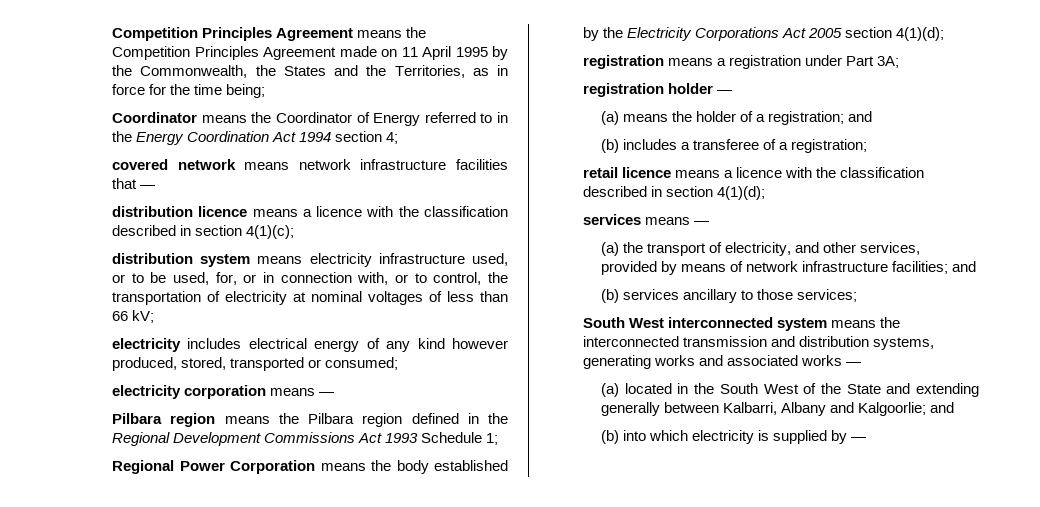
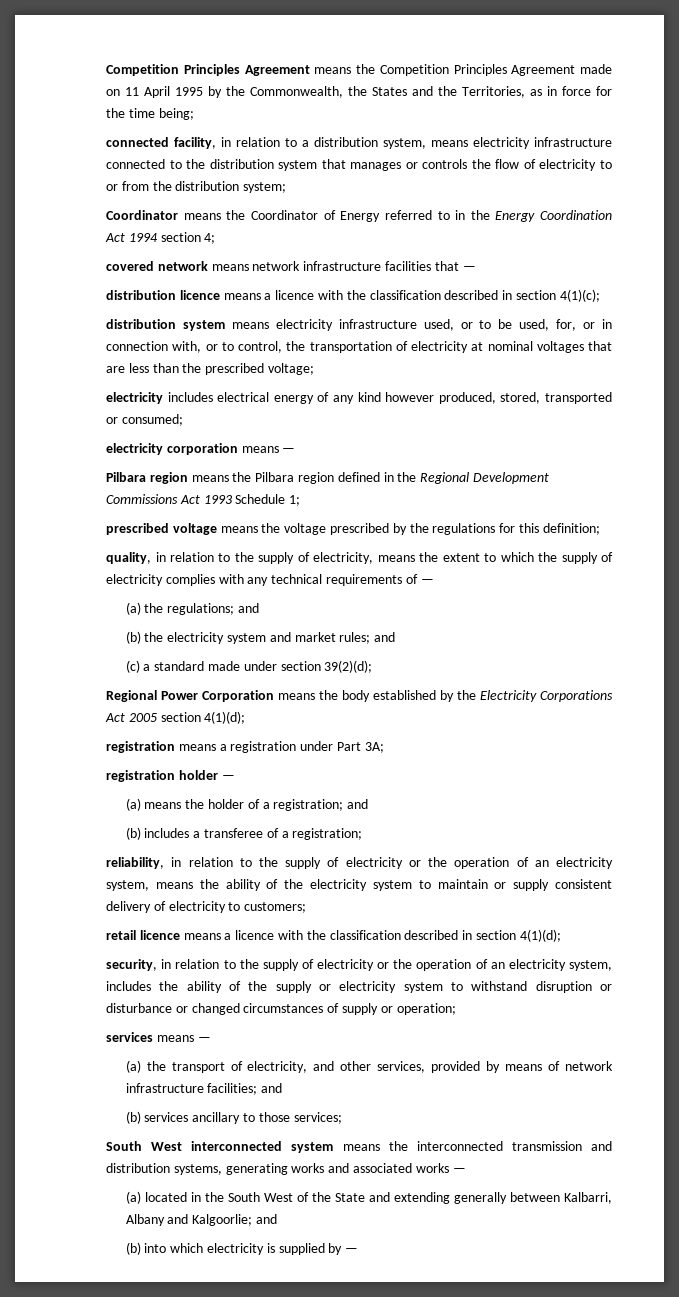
(266, 91) none -> [106,137,612,149] [106,159,612,171] [106,181,287,193] // connected facility, in relation to a distribution system, means electricity infrastructure connected to the distribution system that manages or controls the flow of electricity to or from the distribution system;
[429,291,508,302] [112,310,155,323] of less than 66 kV; -> [587,341,612,351] [106,363,315,375] that are less than the prescribed voltage;
(499, 439) none -> [106,523,600,535] [106,552,613,564] [106,574,434,586] [125,602,260,615] [125,631,396,644] [125,660,373,673] // prescribed voltage means the voltage prescribed by the regulations for this definition; // quality, in relation to the supply of electricity, means the extent to which the supply of electricity complies with any technical requirements of — // (a) the regulations; and // (b) the electricity system and market rules; and // (c) a standard made under section 39(2)(d);
(868, 146) none -> [106,857,613,869] [106,879,613,891] [106,901,307,913] // reliability, in relation to the supply of electricity or the operation of an electricity system, means the ability of the electricity system to maintain or supply consistent delivery of electricity to customers;
(766, 193) none -> [106,959,612,971] [106,981,612,993] [106,1003,456,1015] // security, in relation to the supply of electricity or the operation of an electricity system, includes the ability of the supply or electricity system to withstand disruption or disturbance or changed circumstances of supply or operation;

